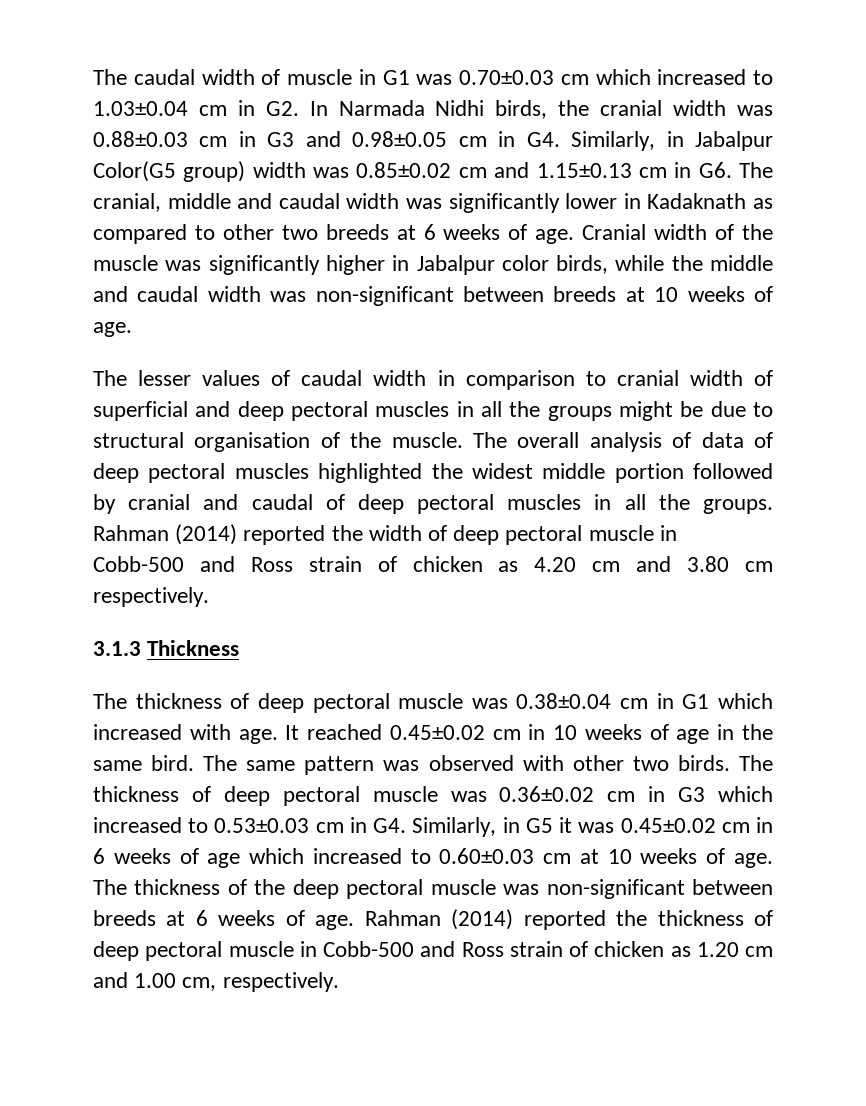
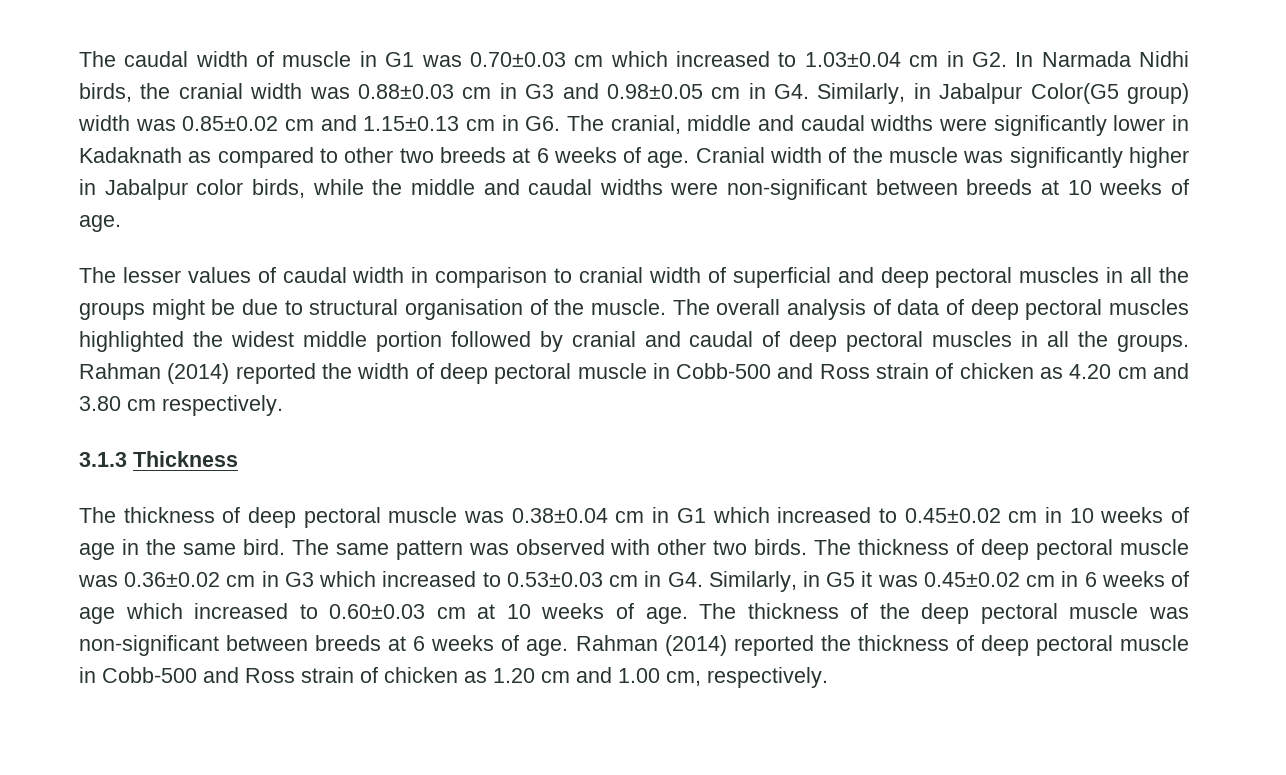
[346,193,442,209] width was -> [870,115,987,131] widths were
[207,286,307,302] width was -> [599,179,719,195] widths were
[189,724,383,744] with age. It reached -> [878,508,897,523] to

